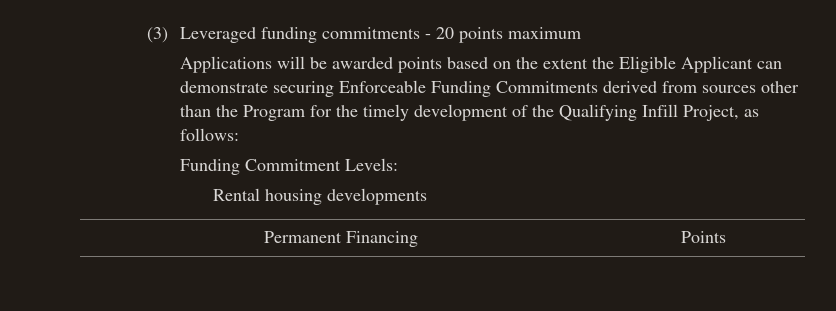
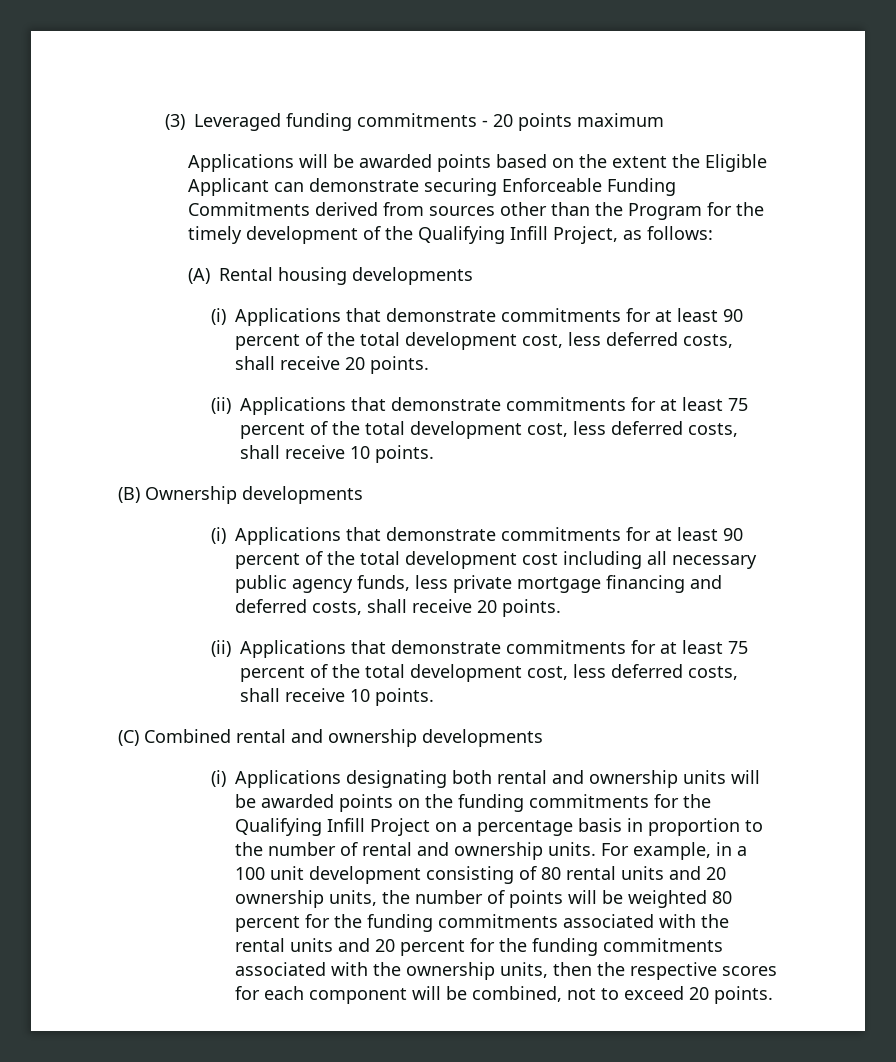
[179,158,398,175] Funding Commitment Levels: // -> [187,268,210,284] (A)
[264,231,418,247] [680,231,726,243] // Permanent Financing | Points -> [211,308,744,326] [235,332,734,350] [235,356,430,374] [211,397,749,415] [240,421,739,439] [240,445,435,463] [118,486,363,504] [211,527,744,545] [235,551,758,569] [235,575,723,593] [235,599,562,617] [211,640,749,658] [240,664,739,682] [240,688,435,706] [118,729,543,747] [211,770,761,788] [235,794,712,812] [235,818,764,836] [235,842,748,860] [235,866,727,884] [235,890,733,908] [235,914,730,932] [235,938,724,956] [235,962,778,980] [235,986,774,1004] // (i) Applications that demonstrate commitments for at least 90 percent of the total development cost, less deferred costs, shall receive 20 points. // (ii) Applications that demonstrate commitments for at least 75 percent of the total development cost, less deferred costs, shall receive 10 points. // (B) Ownership developments // (i) Applications that demonstrate commitments for at least 90 percent of the total development cost including all necessary public agency funds, less private mortgage financing and deferred costs, shall receive 20 points. // (ii) Applications that demonstrate commitments for at least 75 percent of the total development cost, less deferred costs, shall receive 10 points. // (C) Combined rental and ownership developments // (i) Applications designating both rental and ownership units will be awarded points on the funding commitments for the Qualifying Infill Project on a percentage basis in proportion to the number of rental and ownership units. For example, in a 100 unit development consisting of 80 rental units and 20 ownership units, the number of points will be weighted 80 percent for the funding commitments associated with the rental units and 20 percent for the funding commitments associated with the ownership units, then the respective scores for each component will be combined, not to exceed 20 points.

